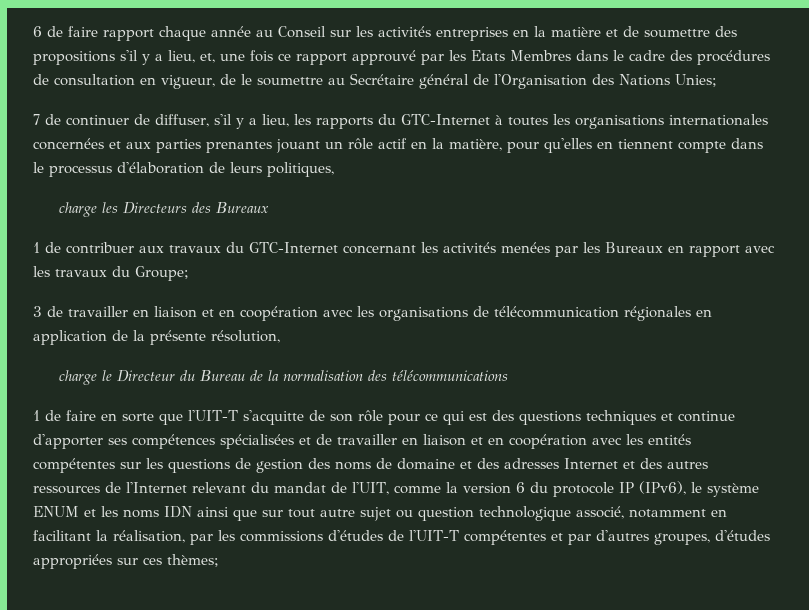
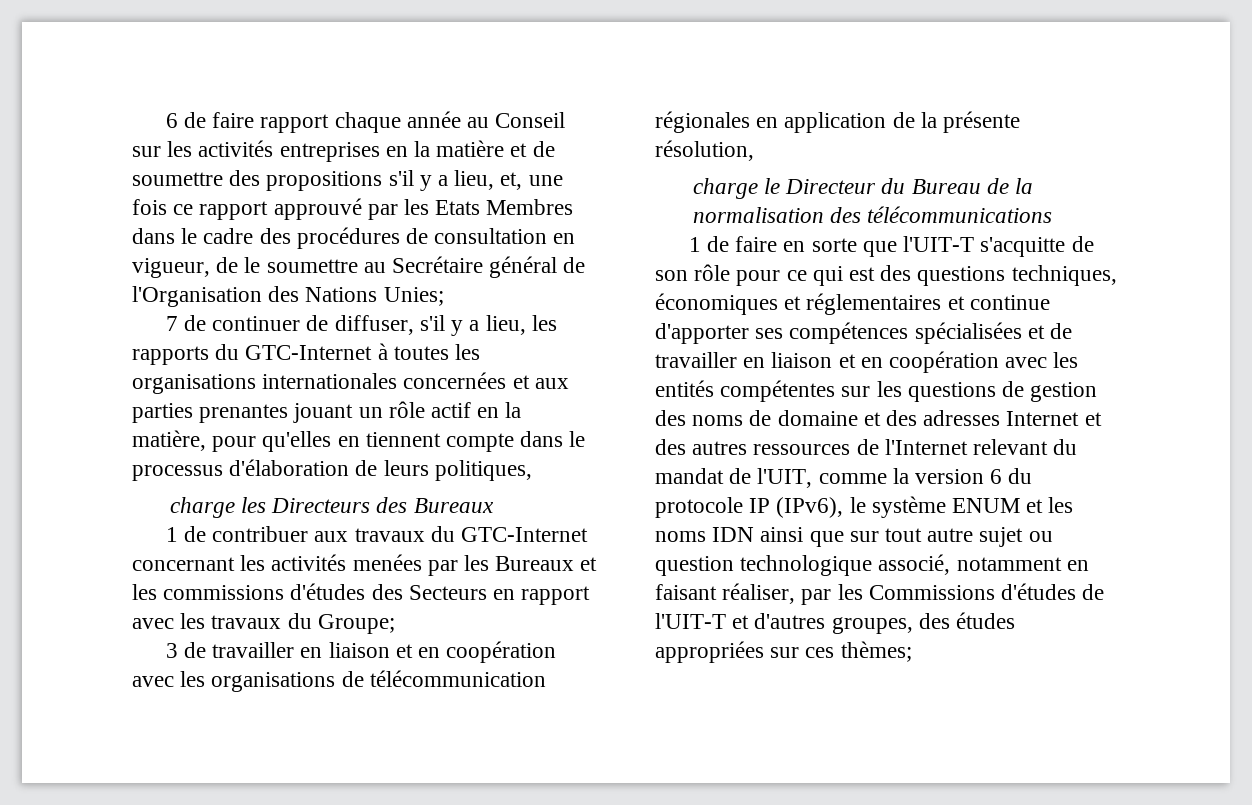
(663, 247) none -> [580,557,598,571] [132,583,487,600] et les commissions d'études des Secteurs
[586,410,656,425] techniques -> [1011,265,1117,286] [655,293,942,315] techniques, économiques et réglementaires
[33,530,323,545] facilitant la réalisation, par les commissions -> [655,583,995,605] faisant réaliser, par les Commissions
[464,530,770,545] compétentes et par d'autres groupes, d'études -> [732,612,1016,634] et d'autres groupes, des études

